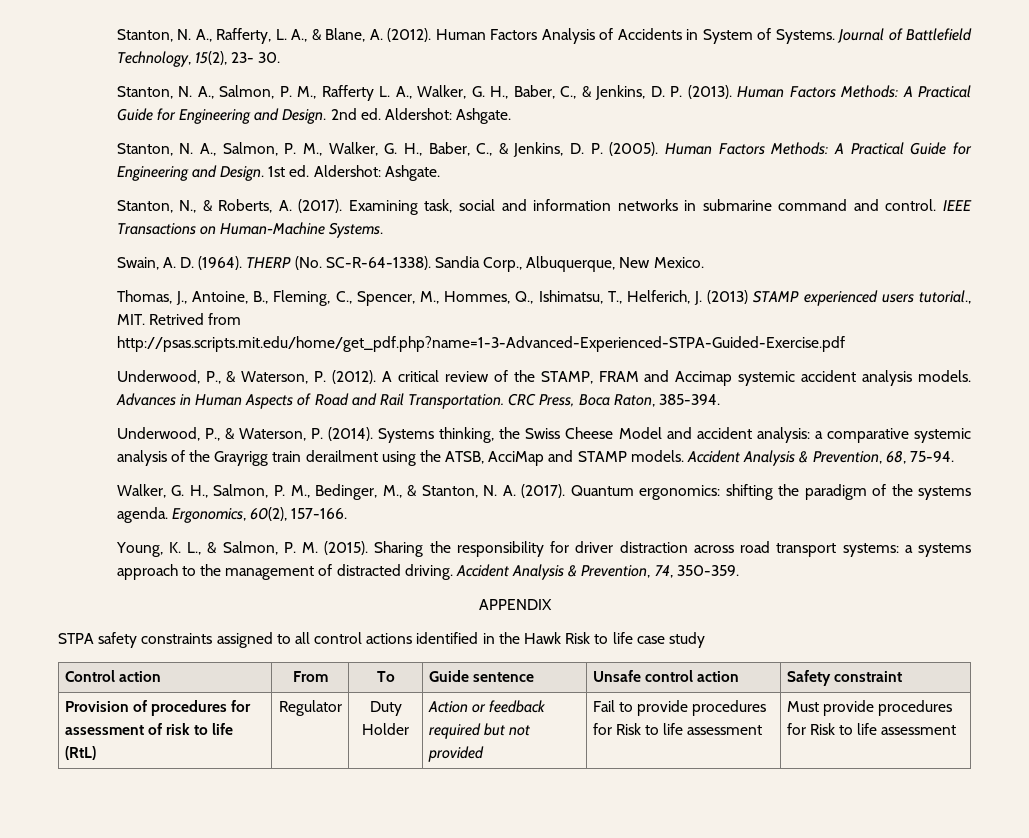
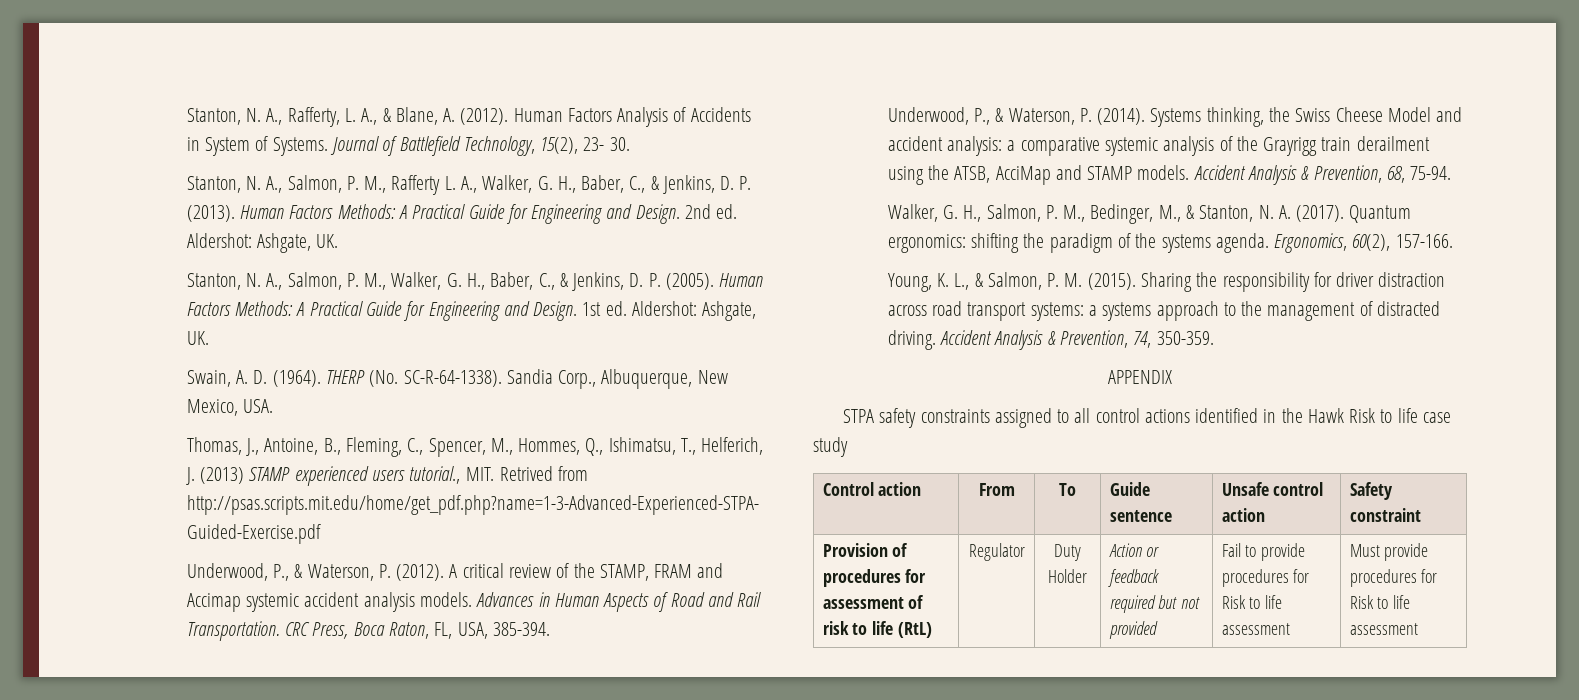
[456,108,512,124] Ashgate. -> [257,233,339,253] Ashgate, UK.
[384,165,440,181] [116,199,973,215] [116,222,384,238] Ashgate. // Stanton, N., & Roberts, A. (2017). Examining task, social and information networks in submarine command and control. IEEE Transactions on Human-Machine Systems. -> [702,301,757,321] [186,331,209,345] Ashgate, UK.
[653,257,704,268] Mexico. -> [186,399,274,416] Mexico, USA.
(655, 400) none -> [434,622,488,639] FL, USA,

